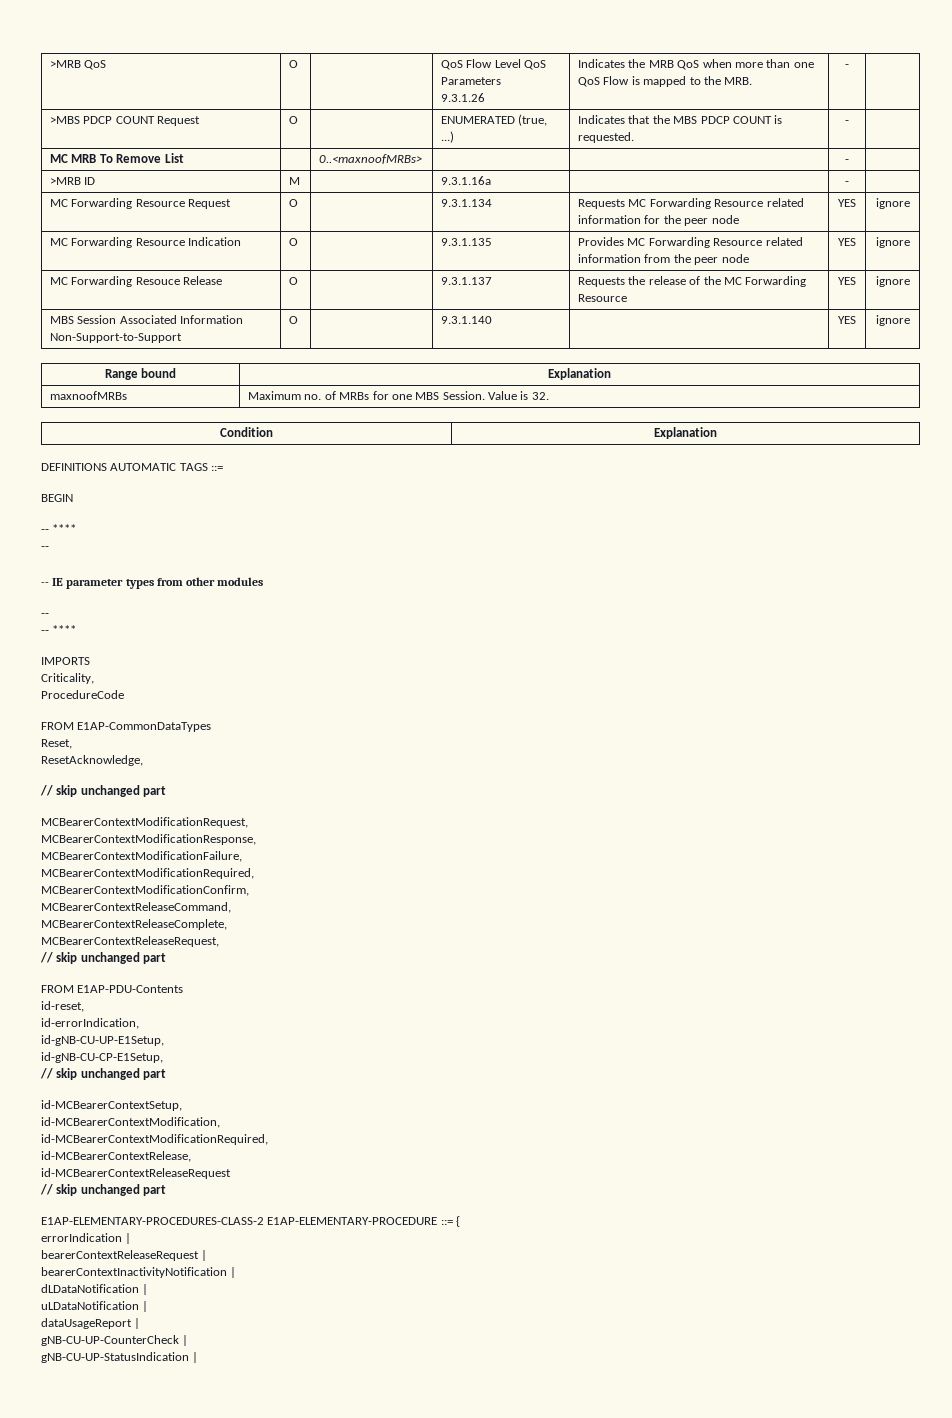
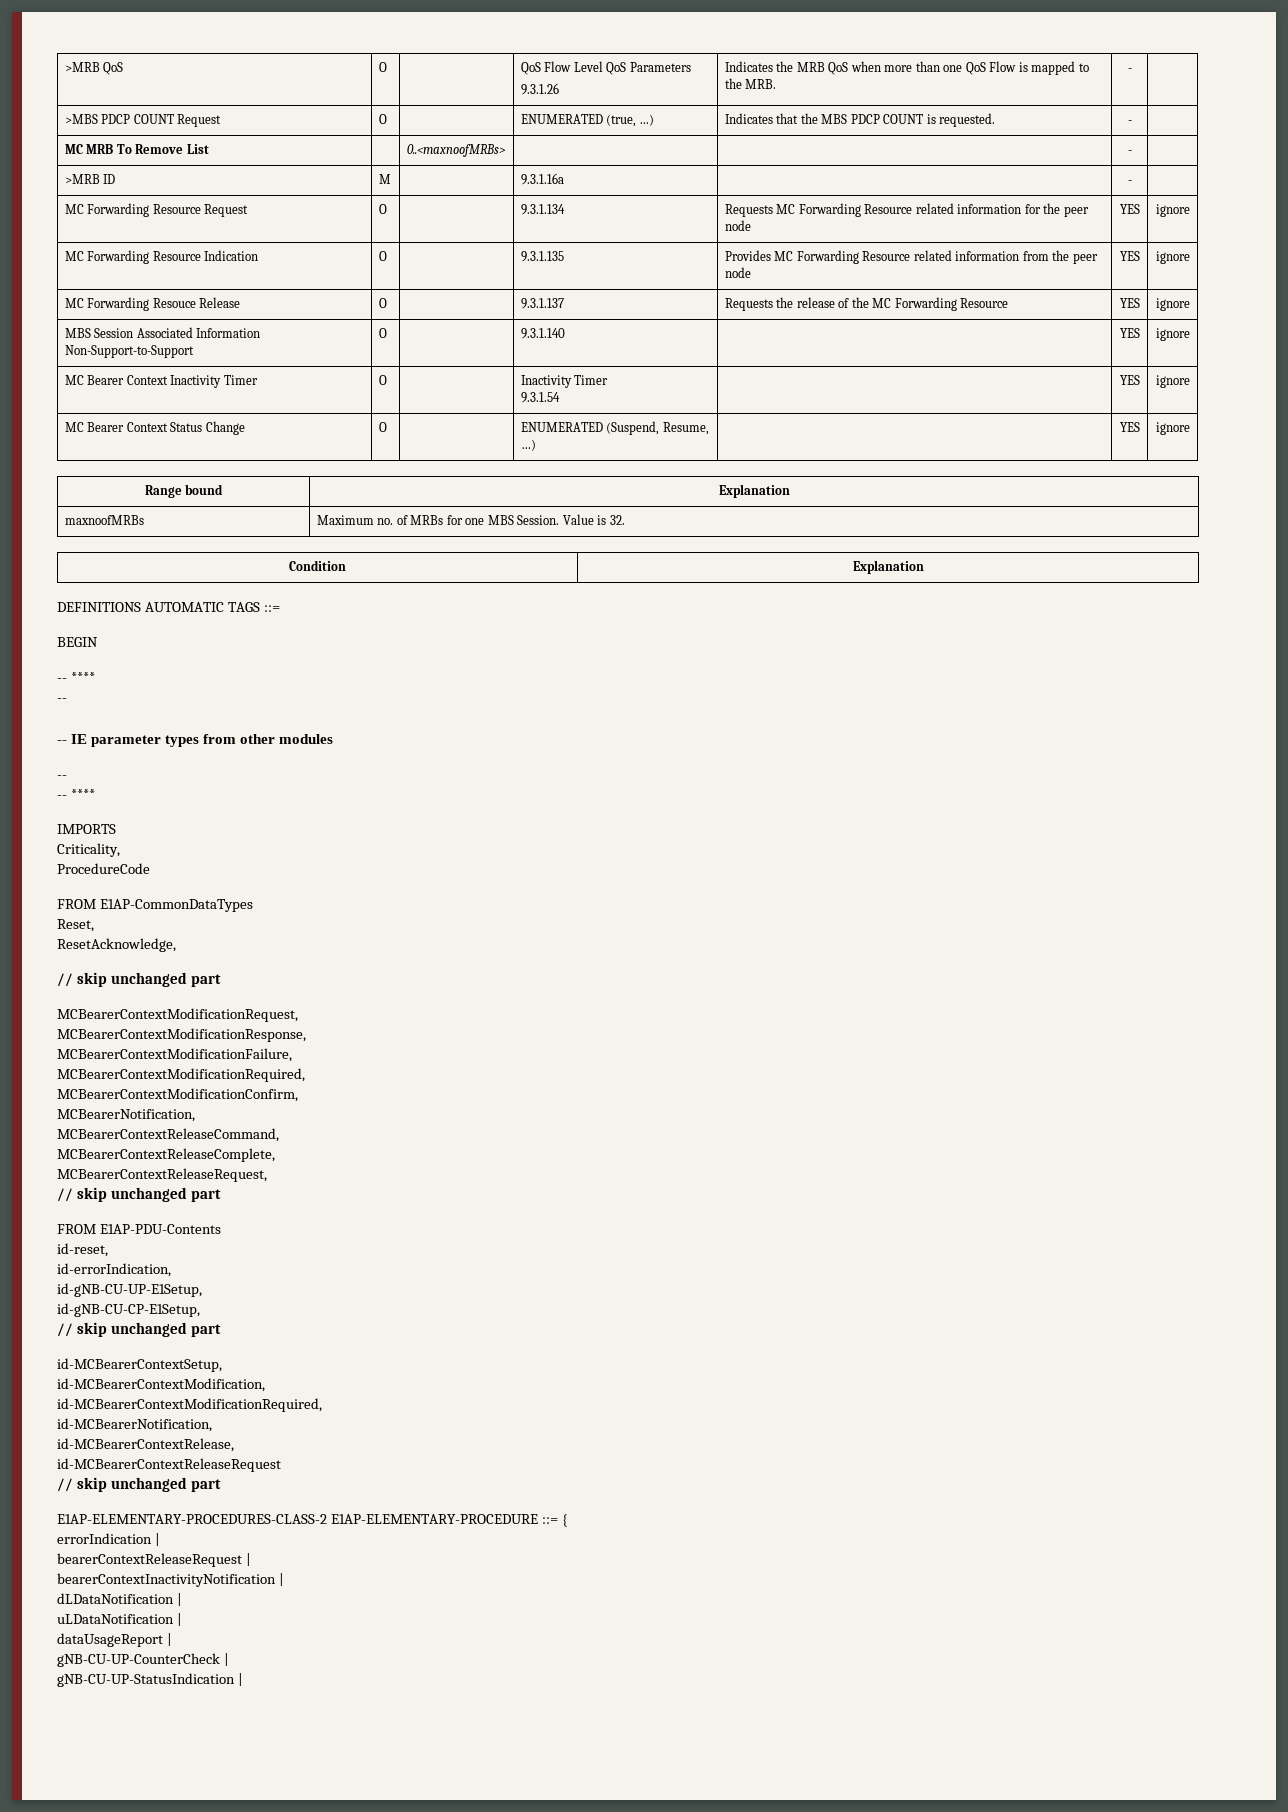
(910, 320) none -> [64,375,258,388] [378,375,387,385] [520,375,609,388] [520,392,560,403] [1119,375,1140,385] [1155,375,1190,388] [64,421,245,435] [378,422,387,432] [520,421,709,435] [520,439,536,451] [1119,422,1140,432] [1155,422,1190,435] // MC Bearer Context Inactivity Timer | O | | Inactivity Timer // 9.3.1.54 | | YES | ignore // MC Bearer Context Status Change | O | | ENUMERATED (Suspend, Resume, …) | | YES | ignore
(249, 890) none -> [57,1109,195,1122] // MCBearerNotification,
(268, 1139) none -> [57,1418,212,1432] // id-MCBearerNotification,

